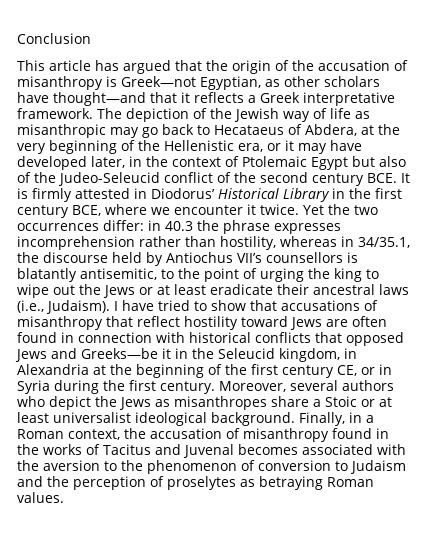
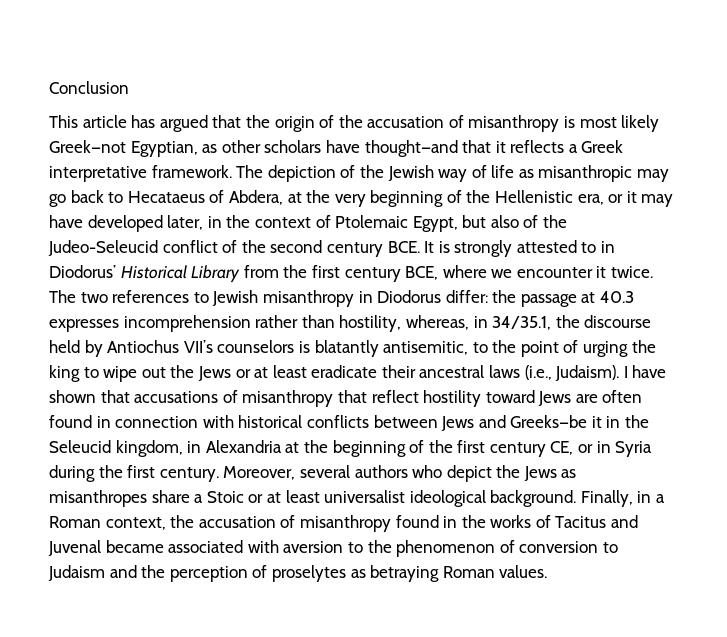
(117, 81) none -> [579,115,660,132] most likely
[311,157,348,170] Egypt -> [412,216,458,232] Egypt,
[32,188,130,202] firmly attested -> [454,240,597,257] strongly attested to
[332,188,345,199] in -> [243,265,279,278] from
[303,204,378,215] [17,220,270,234] Yet the two occurrences differ: in 40.3 the phrase -> [49,290,635,307] The two references to Jewish misanthropy in Diodorus differ: the passage at 40.3
[280,236,337,247] whereas -> [405,315,469,330] whereas,
[266,252,343,263] counsellors -> [217,340,295,353] counselors
[158,300,246,311] tried to show -> [49,390,96,403] shown
[315,332,404,346] that opposed -> [373,415,438,428] between
[237,444,298,455] becomes -> [105,540,164,553] became
[17,460,39,471] the -> (279, 546) none

